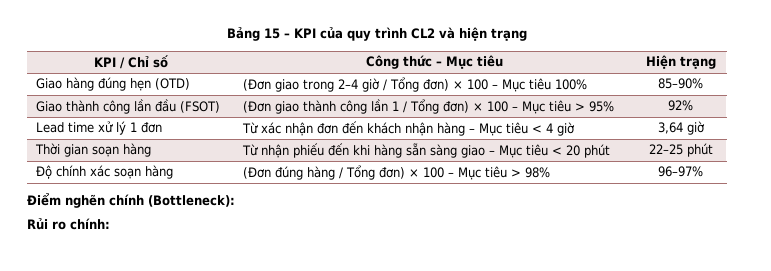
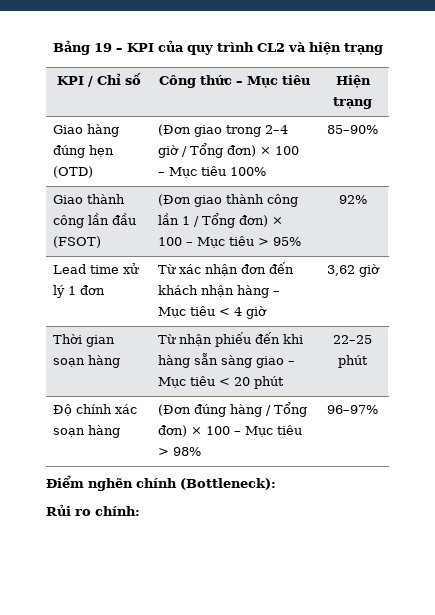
[264,28,280,39] 15 -> [93,43,112,52] 19
[657,122,683,134] 3,64 -> [326,265,355,276] 3,62

